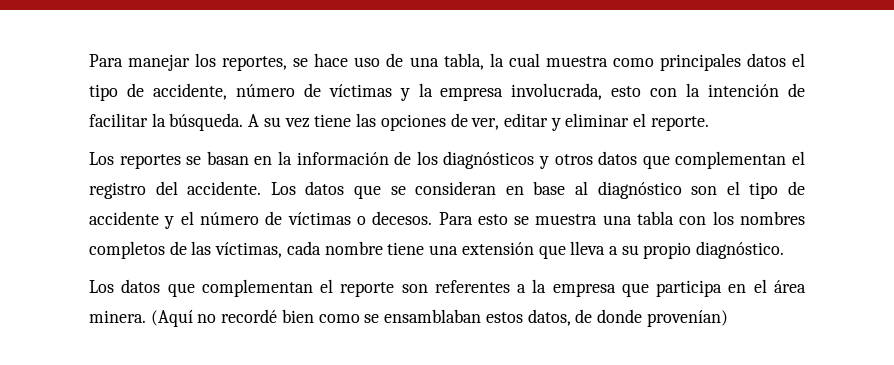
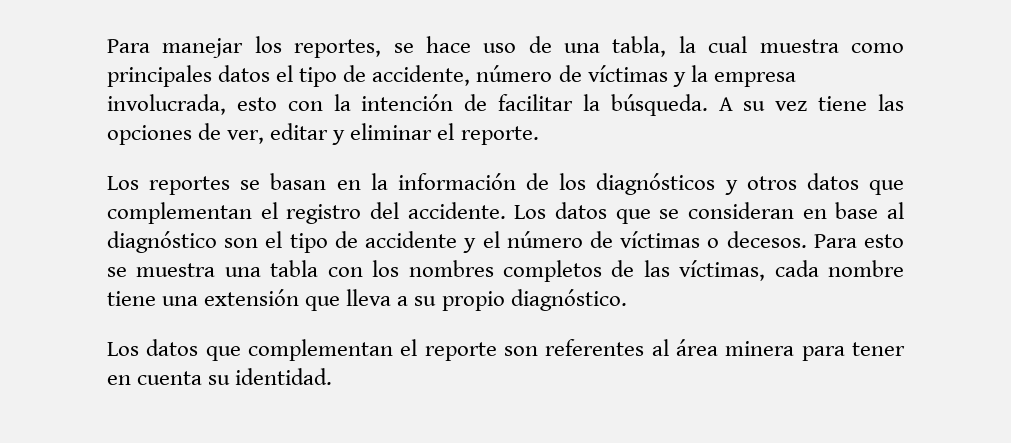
[517,279,806,297] [89,309,728,327] a la empresa que participa en el área minera. (Aquí no recordé bien como se ensamblaban estos datos, de donde provenían) -> [651,339,906,361] [107,368,333,385] al área minera para tener en cuenta su identidad.

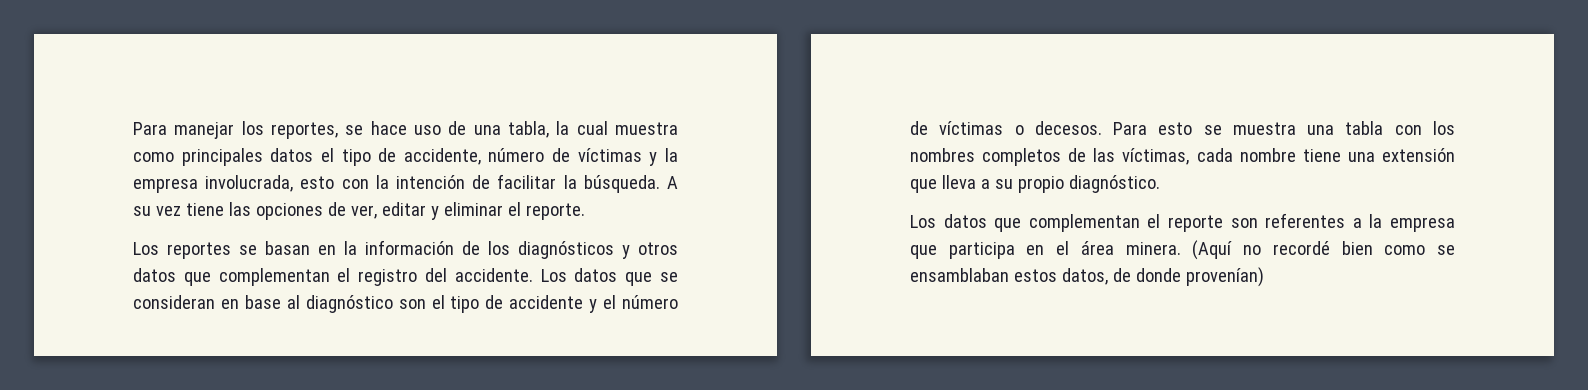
[651,339,906,361] [107,368,333,385] al área minera para tener en cuenta su identidad. -> [1352,214,1455,232] [910,240,1455,260] [910,267,1264,287] a la empresa que participa en el área minera. (Aquí no recordé bien como se ensamblaban estos datos, de donde provenían)

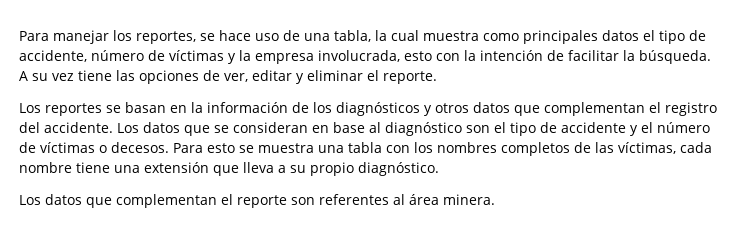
[1352,214,1455,232] [910,240,1455,260] [910,267,1264,287] a la empresa que participa en el área minera. (Aquí no recordé bien como se ensamblaban estos datos, de donde provenían) -> [393,194,495,205] al área minera.

